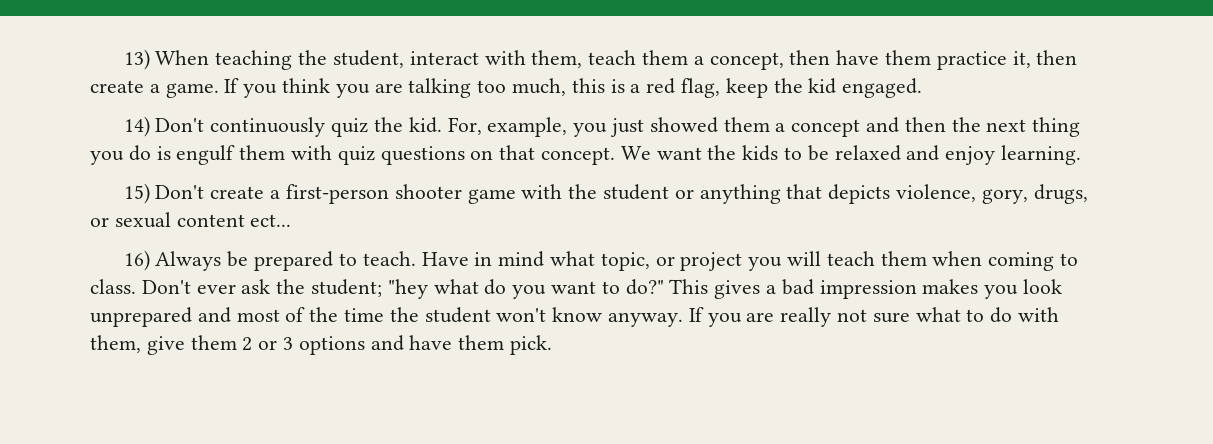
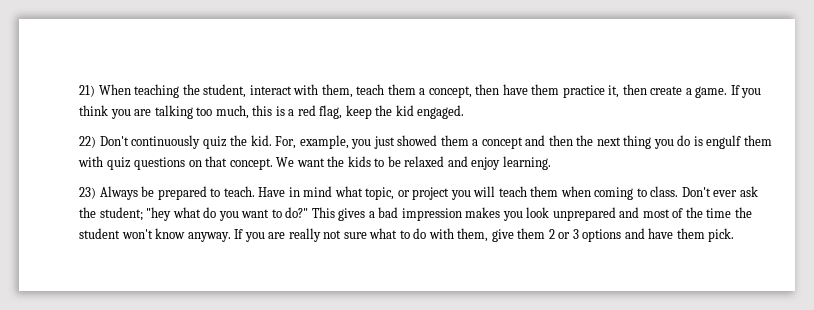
[123,49,150,70] 13) -> [79,85,95,97] 21)
[123,116,150,137] 14) -> [79,136,96,148] 22)
[123,183,1088,204] [90,212,292,228] [123,250,150,271] 15) Don't create a first-person shooter game with the student or anything that depicts violence, gory, drugs, or sexual content ect... // 16) -> [79,187,96,199] 23)

